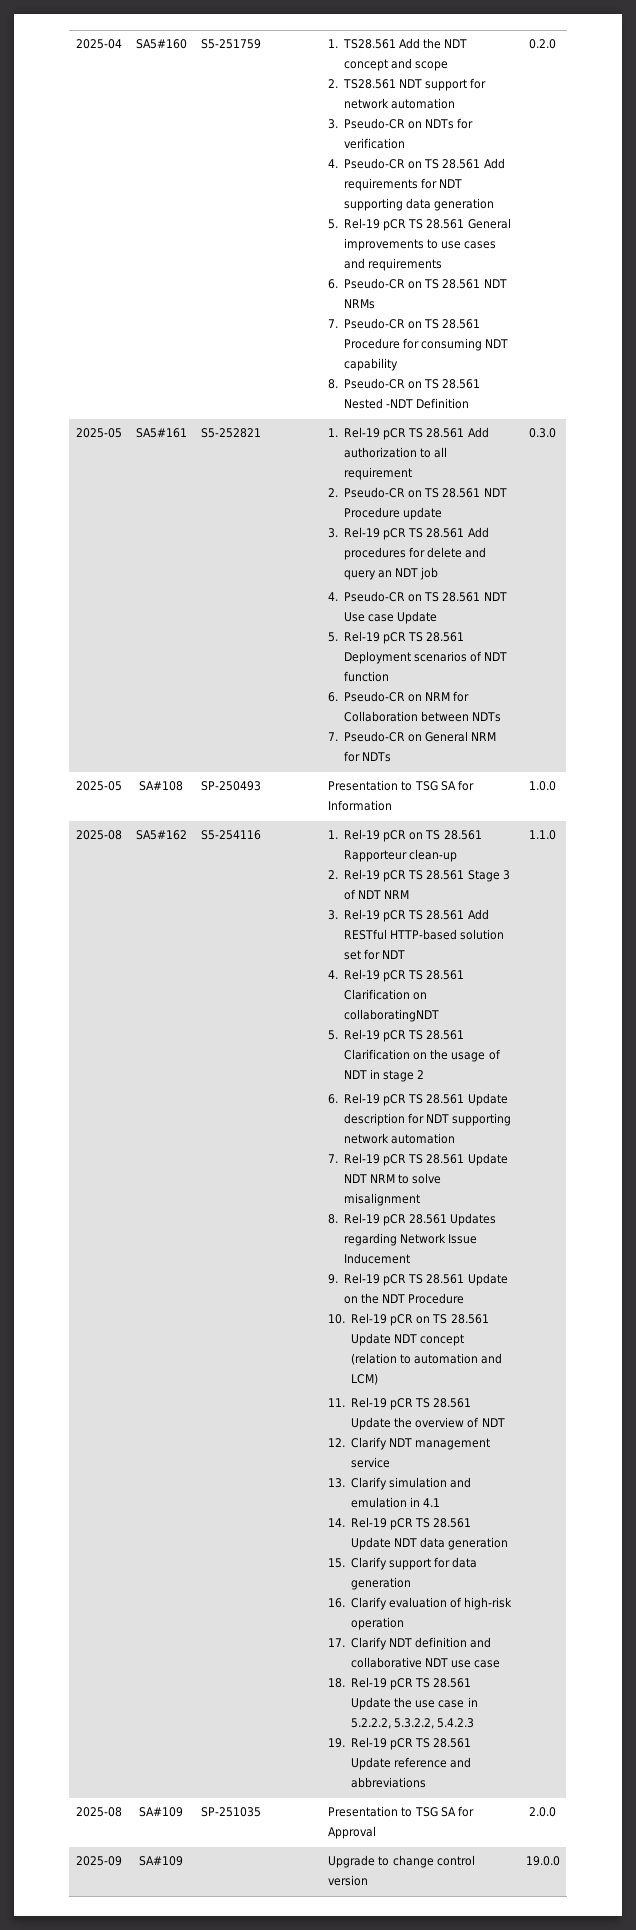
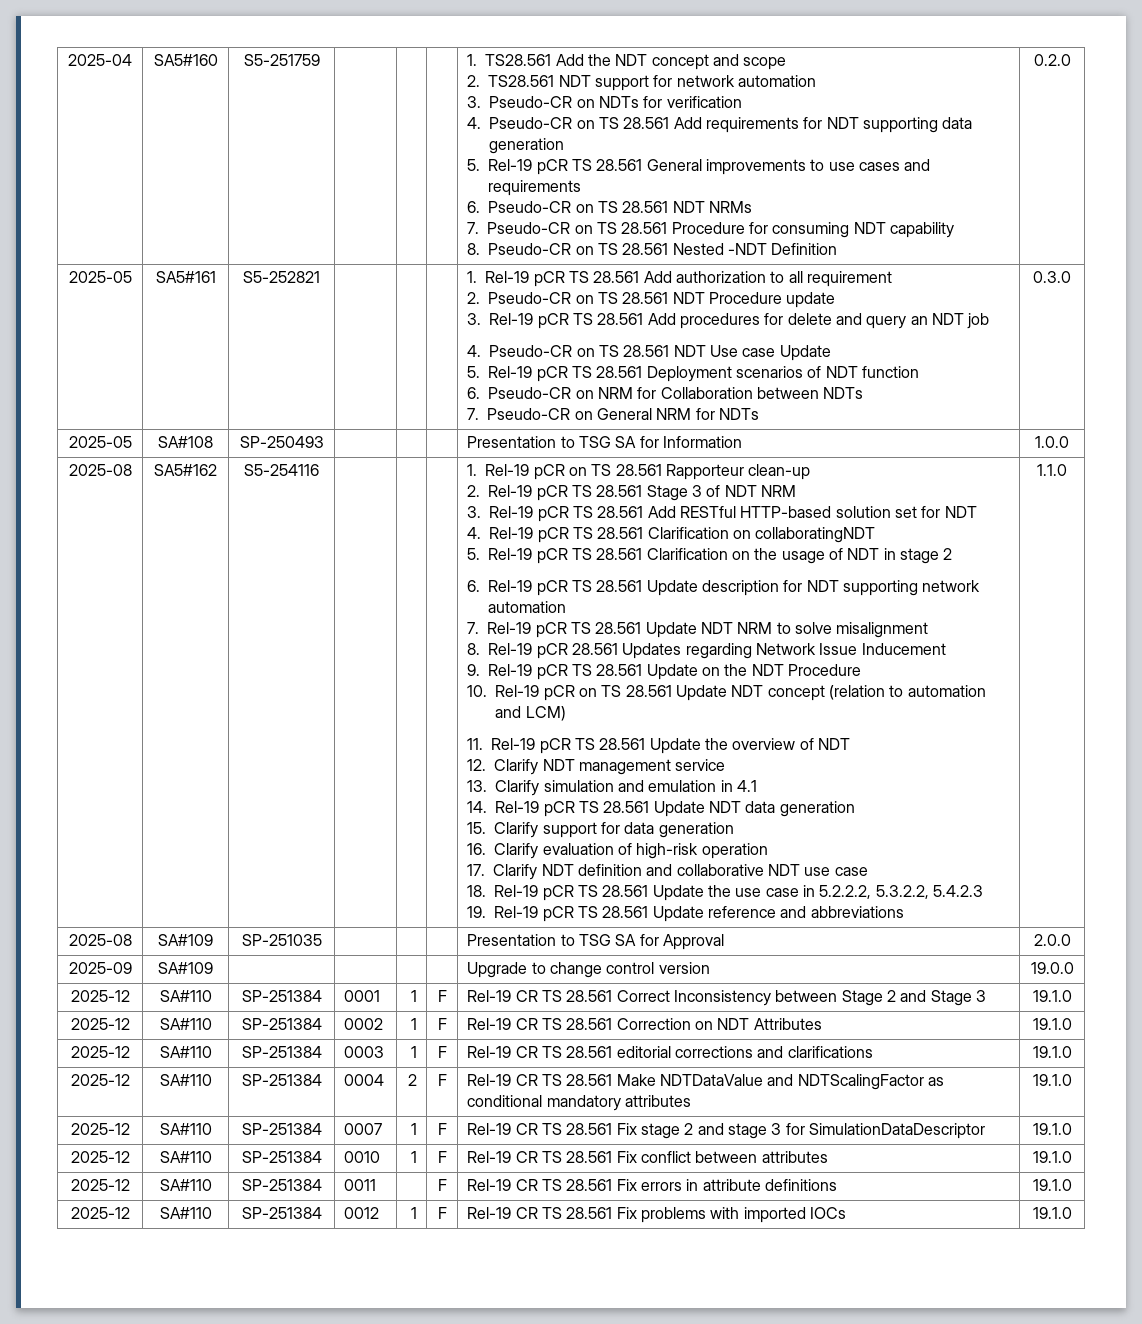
(560, 1861) none -> [70,990,130,1002] [159,990,212,1002] [241,990,322,1002] [344,990,381,1002] [410,990,417,1002] [437,990,447,1002] [467,990,986,1006] [1032,990,1072,1002] [70,1018,130,1030] [159,1018,212,1030] [241,1018,322,1030] [344,1018,384,1030] [410,1018,417,1030] [437,1018,447,1030] [467,1018,822,1030] [1032,1018,1072,1030] [70,1046,130,1058] [159,1046,212,1058] [241,1046,322,1058] [344,1046,385,1058] [410,1046,417,1058] [437,1046,447,1058] [467,1046,873,1058] [1032,1046,1072,1058] [70,1074,130,1086] [159,1074,212,1086] [241,1074,322,1086] [344,1074,385,1086] [407,1074,417,1086] [437,1074,447,1086] [467,1074,944,1090] [467,1095,692,1111] [1032,1074,1072,1086] [70,1123,130,1135] [159,1123,212,1135] [241,1123,322,1135] [344,1123,383,1135] [410,1123,417,1135] [437,1123,447,1135] [467,1123,985,1139] [1032,1123,1072,1135] [70,1151,130,1163] [159,1151,212,1163] [241,1151,322,1163] [344,1151,381,1163] [410,1151,417,1163] [437,1151,447,1163] [467,1151,828,1163] [1032,1151,1072,1163] [70,1179,130,1191] [159,1179,212,1191] [241,1179,322,1191] [344,1179,377,1191] [437,1179,447,1191] [467,1179,837,1191] [1032,1179,1072,1191] [70,1207,130,1219] [159,1207,212,1219] [241,1207,322,1219] [344,1207,380,1219] [410,1207,417,1219] [437,1207,447,1219] [467,1207,846,1223] [1032,1207,1072,1219] // 2025-12 | SA#110 | SP-251384 | 0001 | 1 | F | Rel-19 CR TS 28.561 Correct Inconsistency between Stage 2 and Stage 3 | 19.1.0 // 2025-12 | SA#110 | SP-251384 | 0002 | 1 | F | Rel-19 CR TS 28.561 Correction on NDT Attributes | 19.1.0 // 2025-12 | SA#110 | SP-251384 | 0003 | 1 | F | Rel-19 CR TS 28.561 editorial corrections and clarifications | 19.1.0 // 2025-12 | SA#110 | SP-251384 | 0004 | 2 | F | Rel-19 CR TS 28.561 Make NDTDataValue and NDTScalingFactor as conditional mandatory attributes | 19.1.0 // 2025-12 | SA#110 | SP-251384 | 0007 | 1 | F | Rel-19 CR TS 28.561 Fix stage 2 and stage 3 for SimulationDataDescriptor | 19.1.0 // 2025-12 | SA#110 | SP-251384 | 0010 | 1 | F | Rel-19 CR TS 28.561 Fix conflict between attributes | 19.1.0 // 2025-12 | SA#110 | SP-251384 | 0011 | | F | Rel-19 CR TS 28.561 Fix errors in attribute definitions | 19.1.0 // 2025-12 | SA#110 | SP-251384 | 0012 | 1 | F | Rel-19 CR TS 28.561 Fix problems with imported IOCs | 19.1.0

